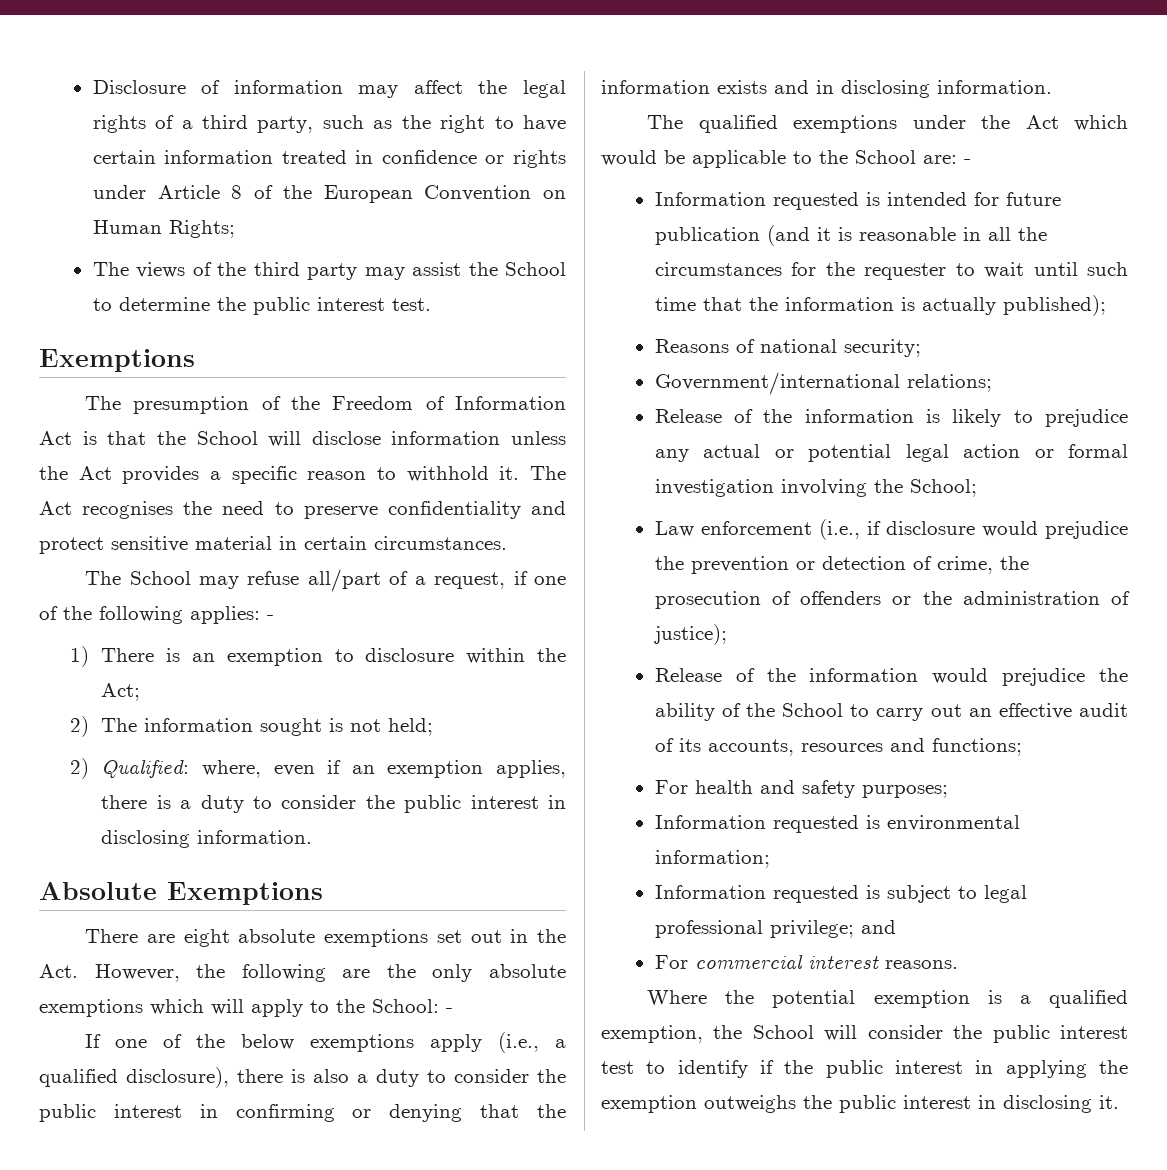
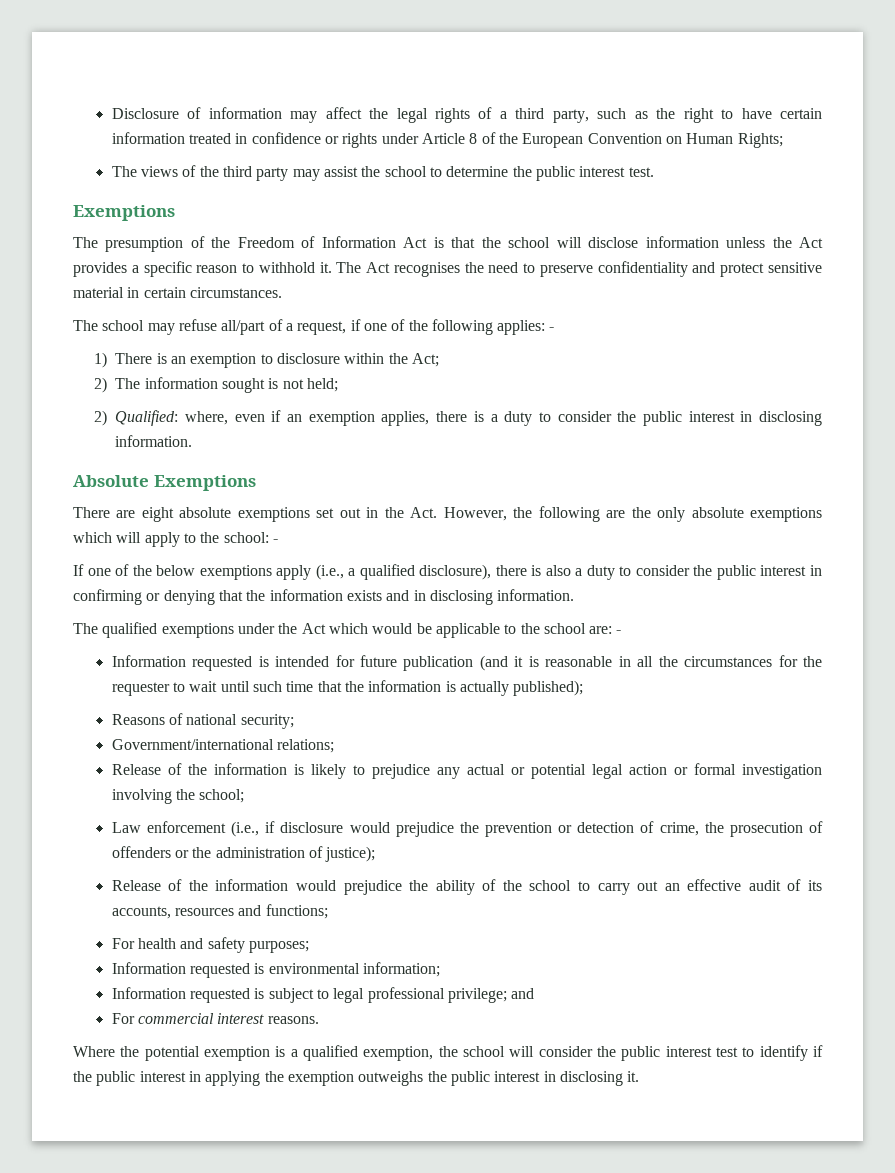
[504,262,566,276] School -> [384,166,427,177] school
[196,431,258,445] School -> [508,237,551,248] school
[129,571,191,585] School -> [102,320,145,331] school
[372,999,439,1013] School: -> [223,532,269,543] school:
[855,150,916,164] School -> [543,623,586,634] school
[909,479,977,497] School; -> [199,789,245,803] school;
[782,703,844,717] School -> [529,880,572,891] school
[752,1025,814,1039] School -> [462,1046,505,1057] school

